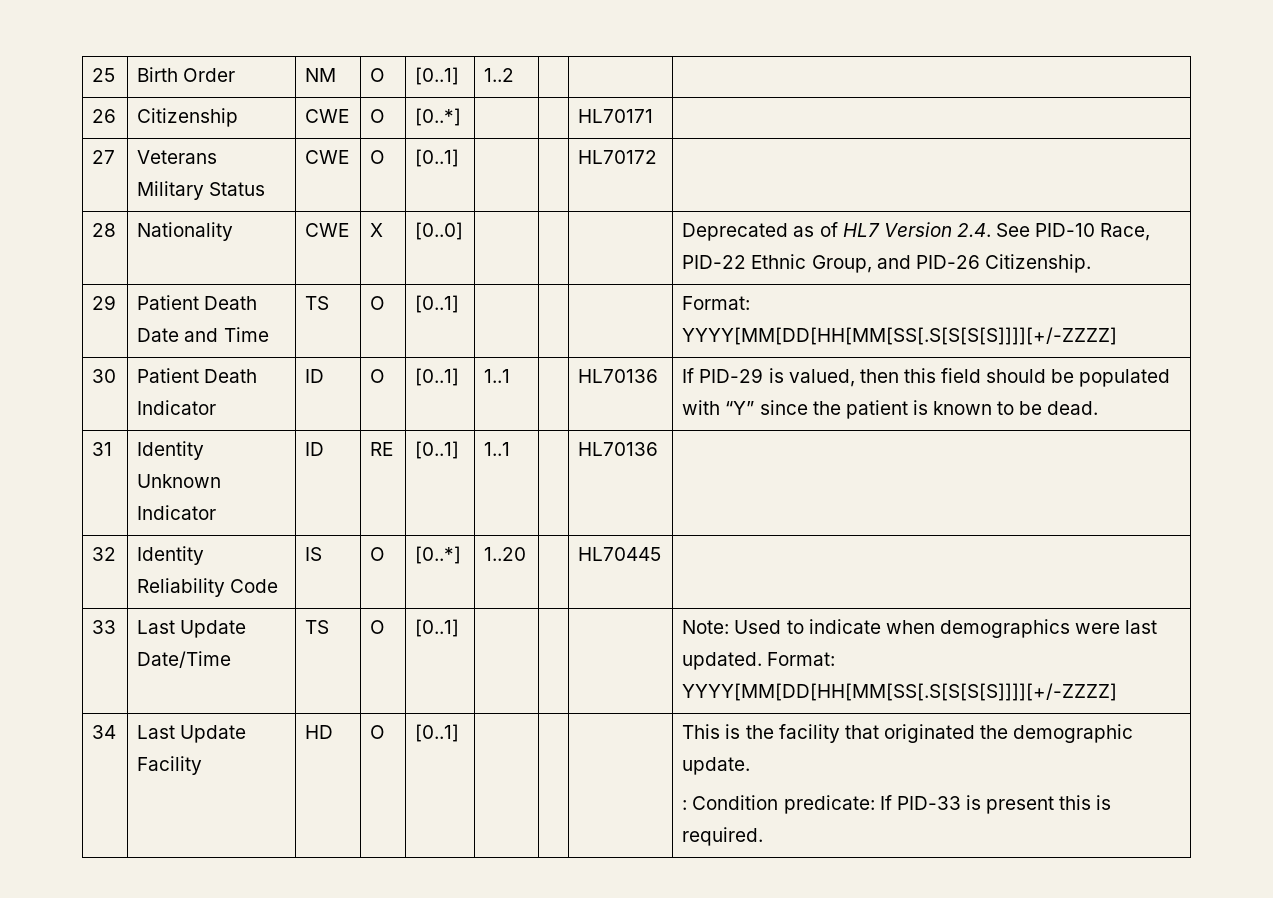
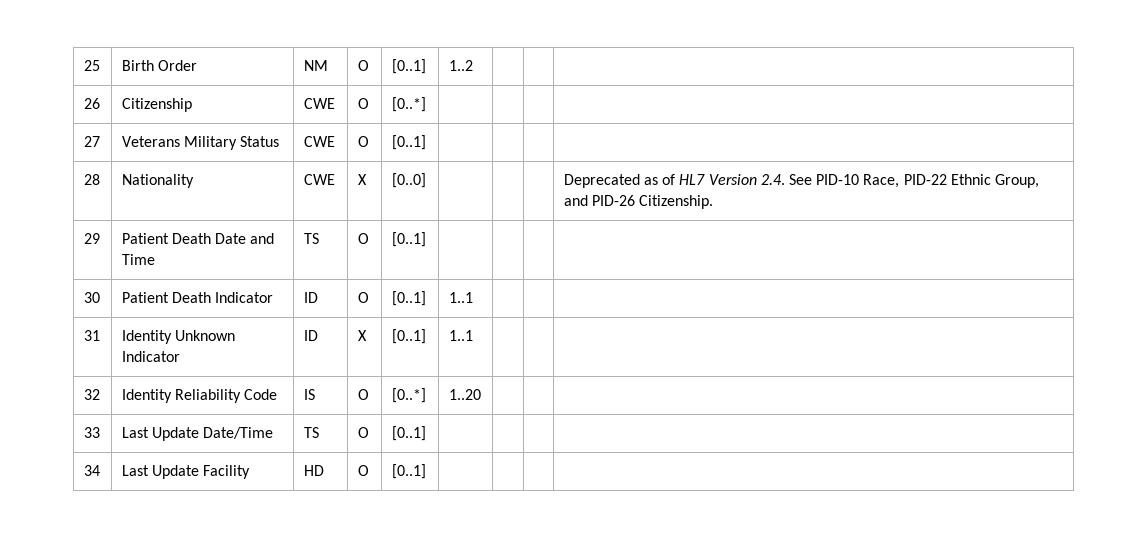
[578,109,654,123] HL70171 -> (426, 104) none
[578,150,658,164] HL70172 -> (426, 142) none
[682,296,751,310] [682,327,1118,345] Format: YYYY[MM[DD[HH[MM[SS[.S[S[S[S]]]][+/-ZZZZ] -> (426, 239) none
[578,369,659,383] [682,368,1171,387] [682,400,1099,419] HL70136 | If PID-29 is valued, then this field should be populated with “Y” since the patient is known to be dead. -> (473, 297) |
[370,442,394,456] [415,441,460,459] [484,442,511,456] [578,442,659,456] RE | [0..1] | 1..1 | | HL70136 -> [357,330,367,341] [391,329,426,344] [448,330,473,341] X | [0..1] | 1..1 | |
[578,547,662,561] HL70445 -> (481, 394) none
[682,619,1158,638] [682,652,836,670] [682,683,1118,701] Note: Used to indicate when demographics were last updated. Format: YYYY[MM[DD[HH[MM[SS[.S[S[S[S]]]][+/-ZZZZ] -> (426, 433) none
[682,724,1134,743] [682,757,751,775] [682,795,1112,814] [682,827,764,846] This is the facility that originated the demographic update. // : Condition predicate: If PID-33 is present this is required. -> (426, 471) none

